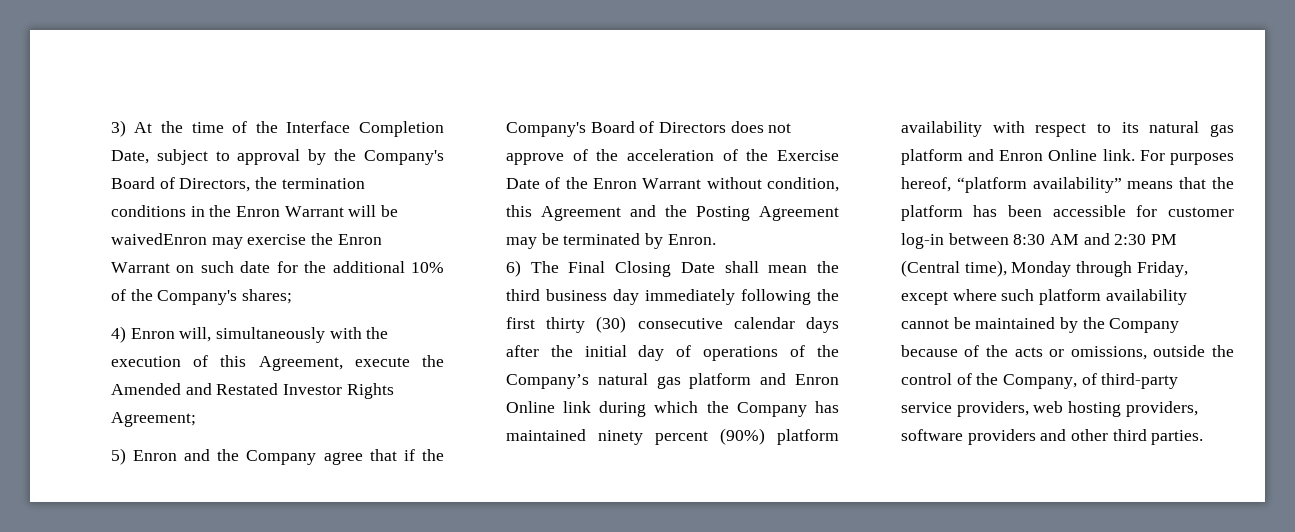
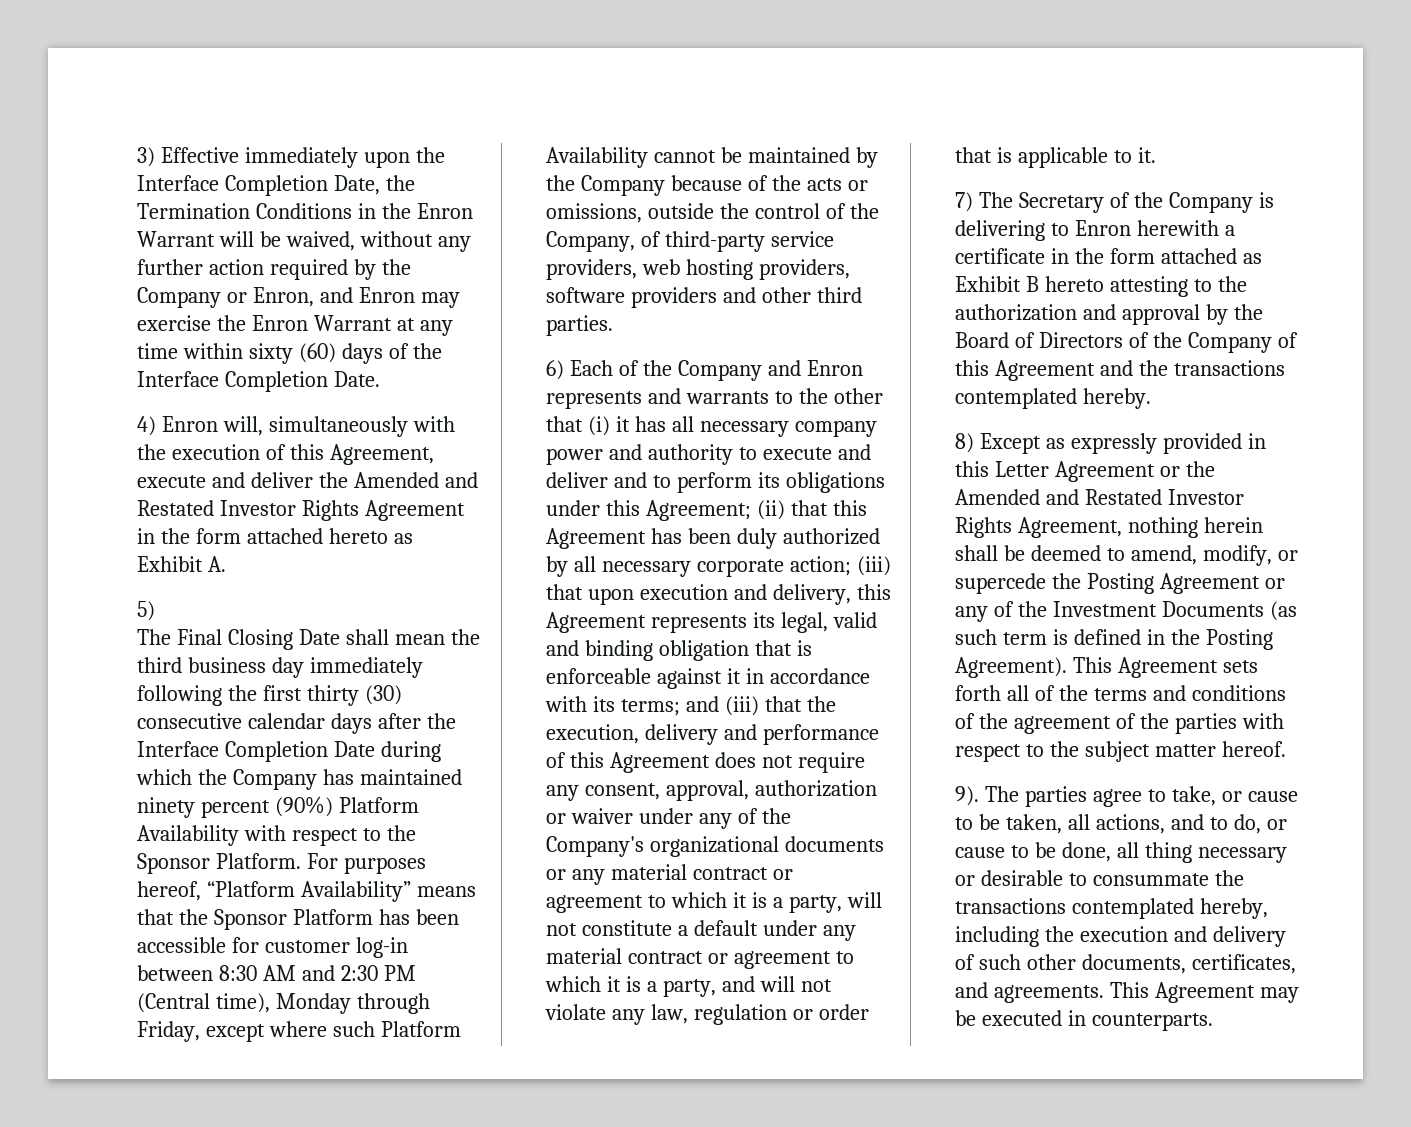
[134,121,444,137] [110,149,445,165] [110,177,365,192] [110,205,186,217] At the time of the Interface Completion Date, subject to approval by the Company's Board of Directors, the termination conditions -> [161,147,446,168] [137,175,416,196] [137,203,353,219] Effective immediately upon the Interface Completion Date, the Termination Conditions
[110,233,207,245] waivedEnron -> [286,231,472,252] [137,259,412,280] [137,287,416,308] waived, without any further action required by the Company or Enron, and Enron
[176,261,444,273] [110,289,293,305] on such date for the additional 10% of the Company's shares; -> [397,318,454,336] [137,343,442,364] [137,371,381,392] at any time within sixty (60) days of the Interface Completion Date.
[422,355,445,367] [110,383,394,399] [110,412,196,427] [110,448,444,465] [505,121,792,137] [505,149,839,165] [505,177,839,192] [505,205,839,221] [505,233,716,249] [505,260,521,277] the Amended and Restated Investor Rights Agreement; // 5) Enron and the Company agree that if the Company's Board of Directors does not approve of the acceleration of the Exercise Date of the Enron Warrant without condition, this Agreement and the Posting Agreement may be terminated by Enron. // 6) -> [212,472,479,488] [137,500,466,521] [137,528,414,544] [137,556,227,572] [137,601,156,621] and deliver the Amended and Restated Investor Rights Agreement in the form attached hereto as Exhibit A. // 5) //
[584,345,839,361] [505,373,839,389] [505,401,592,413] initial day of operations of the Company’s natural gas platform and Enron Online link -> [137,741,376,762] Interface Completion Date
[777,429,839,445] [900,121,1234,137] [900,149,1135,165] platform availability with respect to its natural gas platform and Enron Online link. -> [339,797,420,813] [137,825,417,846] [137,853,302,874] Platform Availability with respect to the Sponsor Platform.
[956,177,1122,193] “platform availability” -> [207,881,412,902] “Platform Availability”
[900,205,963,221] platform -> [214,909,374,930] Sponsor Platform
[1039,289,1187,305] platform availability -> [381,1021,462,1037] [546,147,649,168] Platform Availability
(1204, 437) none -> [546,360,863,381] [546,388,884,409] [546,416,877,437] [546,444,872,465] [546,472,886,493] [546,500,868,521] [546,528,881,549] [546,556,892,577] [546,584,892,605] [546,612,878,633] [546,640,813,661] [546,668,871,689] [545,696,836,716] [546,724,880,745] [546,752,866,773] [546,780,878,801] [546,808,792,829] [546,836,885,857] [546,864,794,885] [546,892,882,913] [546,920,857,941] [546,948,855,969] [545,976,832,997] [545,1004,870,1025] [955,147,1157,168] [955,192,1274,213] [955,220,1236,241] [955,248,1263,264] [955,276,1248,297] [955,304,1264,325] [955,332,1298,353] [955,360,1286,381] [955,388,1152,409] [955,433,1267,454] [955,461,1216,482] [955,489,1245,505] [955,517,1264,538] [955,545,1298,566] [955,573,1286,594] [955,601,1298,622] [955,629,1273,650] [955,657,1259,678] [955,685,1286,701] [955,713,1284,734] [955,741,1287,762] [955,786,1298,807] [955,814,1287,834] [955,842,1287,863] [955,870,1245,886] [955,898,1269,919] [955,926,1287,947] [955,954,1297,974] [955,982,1300,1003] [955,1010,1214,1031] // 6) Each of the Company and Enron represents and warrants to the other that (i) it has all necessary company power and authority to execute and deliver and to perform its obligations under this Agreement; (ii) that this Agreement has been duly authorized by all necessary corporate action; (iii) that upon execution and delivery, this Agreement represents its legal, valid and binding obligation that is enforceable against it in accordance with its terms; and (iii) that the execution, delivery and performance of this Agreement does not require any consent, approval, authorization or waiver under any of the Company's organizational documents or any material contract or agreement to which it is a party, will not constitute a default under any material contract or agreement to which it is a party, and will not violate any law, regulation or order that is applicable to it. // 7) The Secretary of the Company is delivering to Enron herewith a certificate in the form attached as Exhibit B hereto attesting to the authorization and approval by the Board of Directors of the Company of this Agreement and the transactions contemplated hereby. // 8) Except as expressly provided in this Letter Agreement or the Amended and Restated Investor Rights Agreement, nothing herein shall be deemed to amend, modify, or supercede the Posting Agreement or any of the Investment Documents (as such term is defined in the Posting Agreement). This Agreement sets forth all of the terms and conditions of the agreement of the parties with respect to the subject matter hereof. // 9). The parties agree to take, or cause to be taken, all actions, and to do, or cause to be done, all thing necessary or desirable to consummate the transactions contemplated hereby, including the execution and delivery of such other documents, certificates, and agreements. This Agreement may be executed in counterparts.

